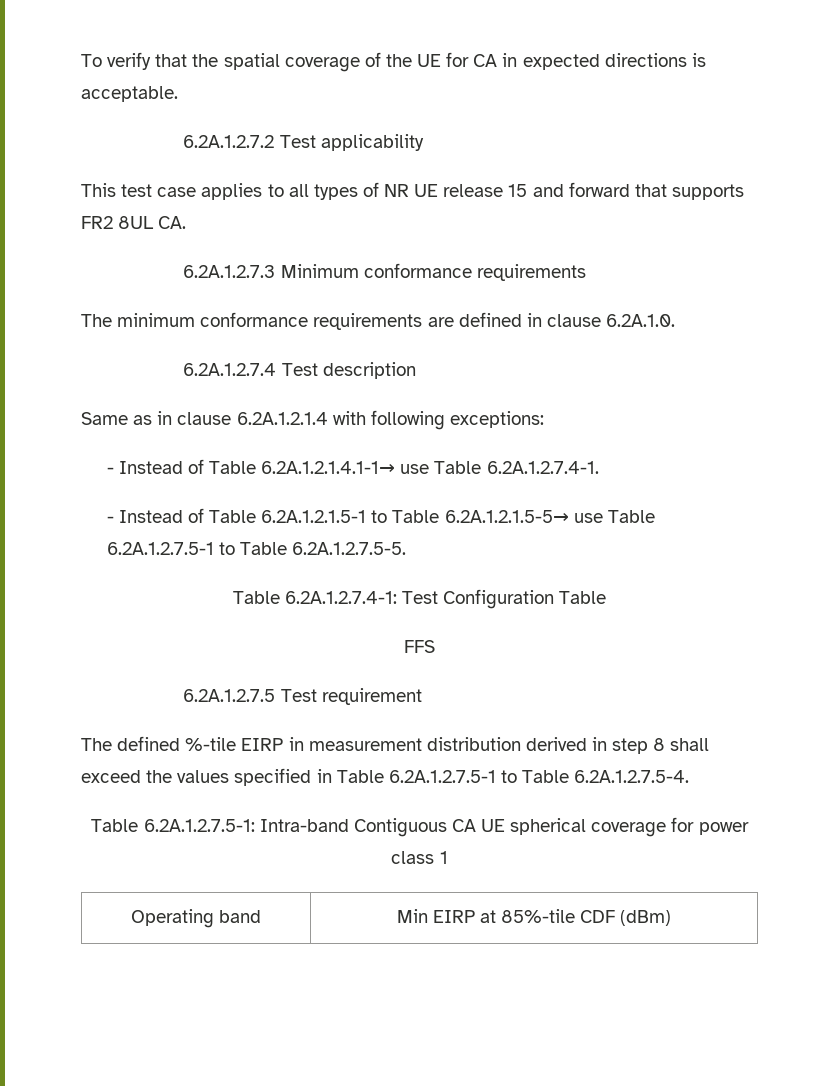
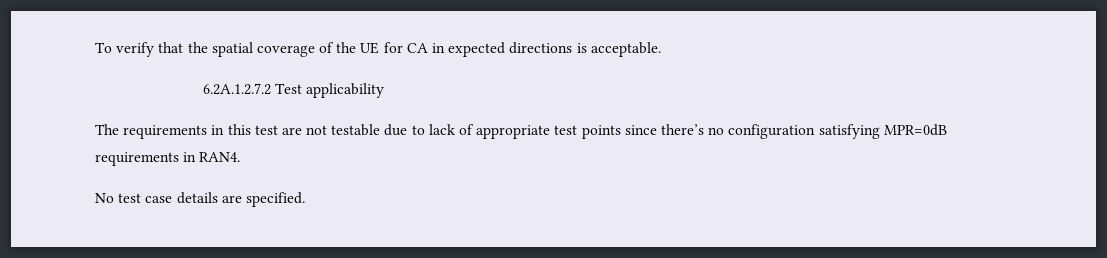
[81,182,744,200] [81,216,187,229] [183,263,586,281] [81,312,676,330] [183,362,416,379] [81,410,544,430] [106,459,599,474] [106,508,655,523] [106,542,407,555] [232,589,607,609] [404,640,435,653] [183,688,422,705] [81,736,710,754] [81,768,690,786] [91,817,749,837] [391,851,448,864] [130,909,262,928] [396,909,672,926] This test case applies to all types of NR UE release 15 and forward that supports FR2 8UL CA. // 6.2A.1.2.7.3 Minimum conformance requirements // The minimum conformance requirements are defined in clause 6.2A.1.0. // 6.2A.1.2.7.4 Test description // Same as in clause 6.2A.1.2.1.4 with following exceptions: // - Instead of Table 6.2A.1.2.1.4.1-1→ use Table 6.2A.1.2.7.4-1. // - Instead of Table 6.2A.1.2.1.5-1 to Table 6.2A.1.2.1.5-5→ use Table 6.2A.1.2.7.5-1 to Table 6.2A.1.2.7.5-5. // Table 6.2A.1.2.7.4-1: Test Configuration Table // FFS // 6.2A.1.2.7.5 Test requirement // The defined %-tile EIRP in measurement distribution derived in step 8 shall exceed the values specified in Table 6.2A.1.2.7.5-1 to Table 6.2A.1.2.7.5-4. // Table 6.2A.1.2.7.5-1: Intra-band Contiguous CA UE spherical coverage for power class 1 // Operating band | Min EIRP at 85%-tile CDF (dBm) -> [95,124,947,139] [95,152,241,166] [95,192,305,207] The requirements in this test are not testable due to lack of appropriate test points since there’s no configuration satisfying MPR=0dB requirements in RAN4. // No test case details are specified.

